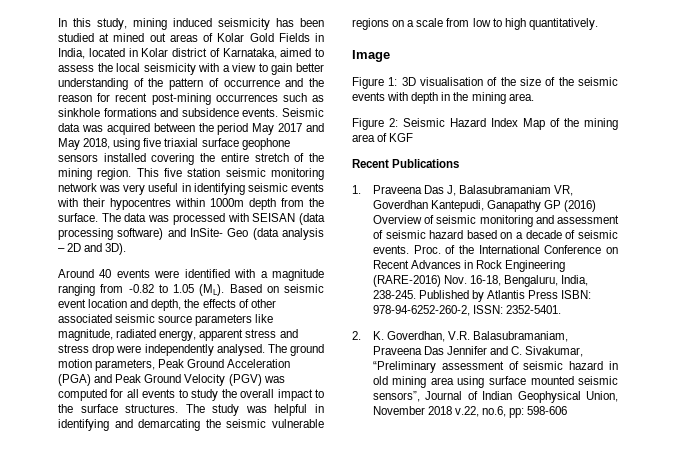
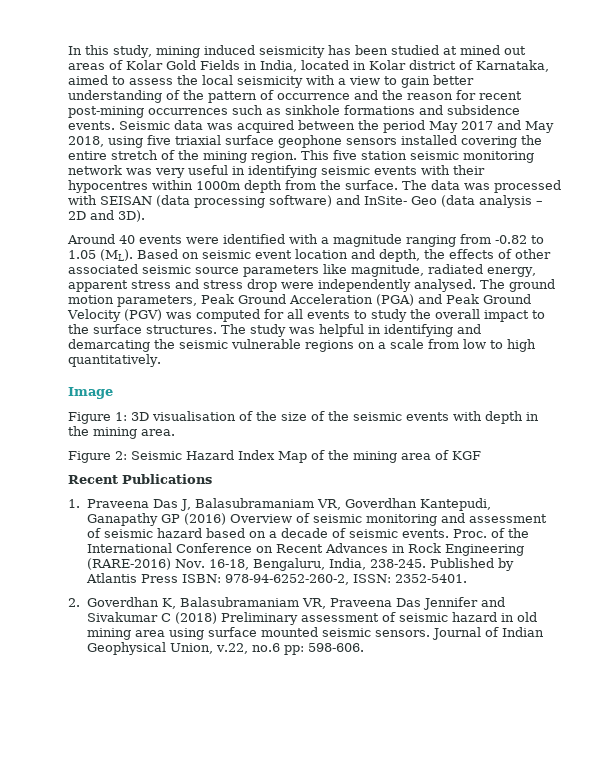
[372,331,569,342] [372,346,584,357] [372,361,436,373] K. Goverdhan, V.R. Balasubramaniam, Praveena Das Jennifer and C. Sivakumar, “Preliminary -> [87,597,506,610] [87,612,299,625] Goverdhan K, Balasubramaniam VR, Praveena Das Jennifer and Sivakumar C (2018) Preliminary
[372,391,420,402] sensors”, -> [375,630,431,637] sensors.
[372,406,568,418] November 2018 v.22, no.6, pp: 598-606 -> [216,643,365,655] v.22, no.6 pp: 598-606.

